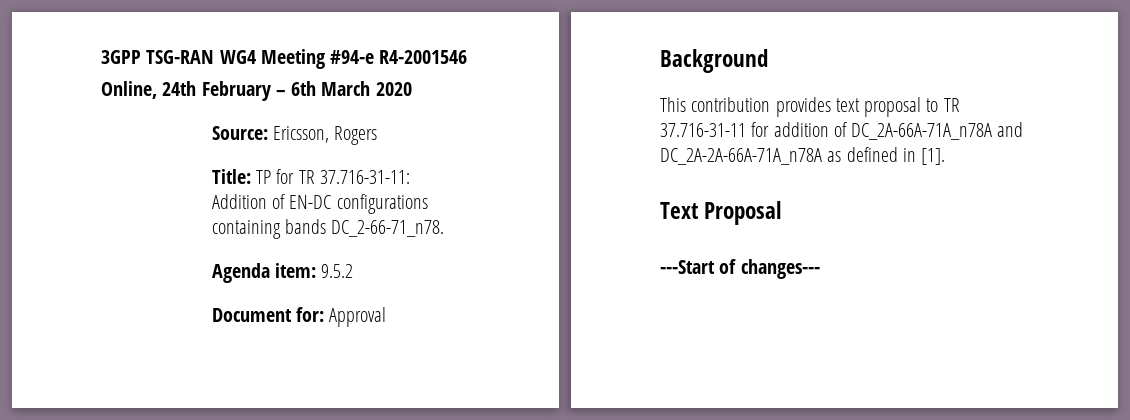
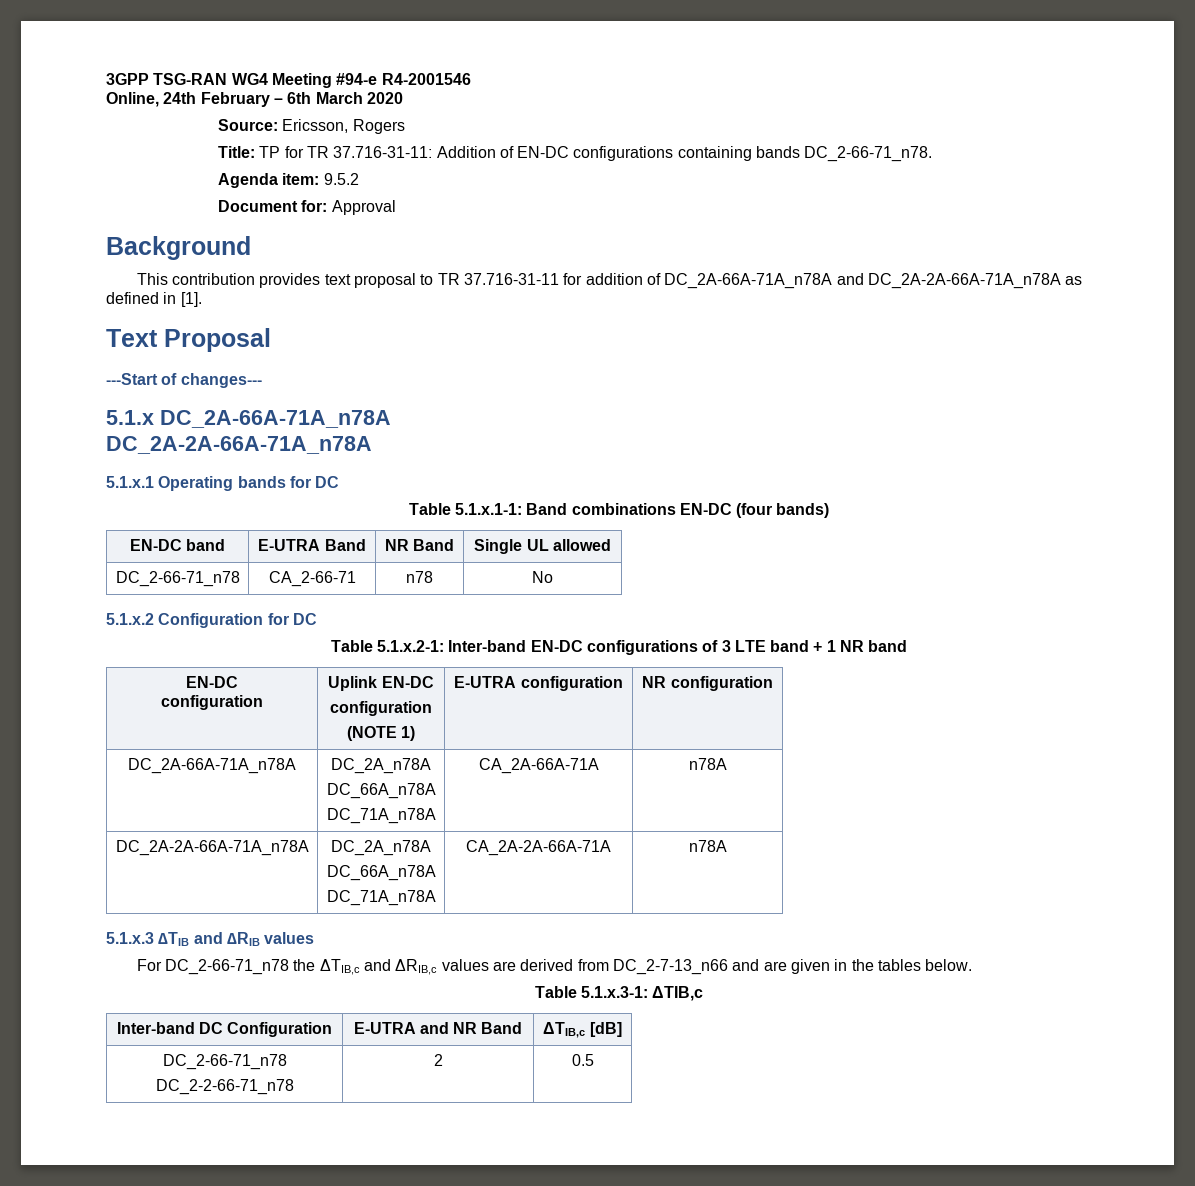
(820, 269) none -> [106,410,391,428] [106,436,372,454] [106,476,340,491] [408,503,830,518] [129,539,226,551] [258,539,366,551] [384,539,455,551] [474,539,611,554] [115,571,240,587] [268,571,356,587] [406,571,433,583] [532,571,553,583] [106,613,317,628] [330,640,908,655] [186,676,238,688] [161,695,263,710] [328,676,434,691] [330,701,432,716] [346,726,416,741] [454,676,623,691] [642,676,773,691] [128,758,296,774] [331,758,431,774] [326,783,436,799] [326,808,436,824] [478,758,599,774] [688,758,727,770] [115,840,309,856] [331,840,431,856] [326,865,436,881] [326,890,436,906] [466,840,611,856] [688,840,727,852] [106,932,315,946] [136,959,973,975] [534,986,704,1001] [116,1022,333,1037] [353,1022,523,1034] [543,1022,622,1038] [162,1054,287,1070] [155,1079,294,1095] [433,1054,443,1066] [571,1054,594,1066] // 5.1.x DC_2A-66A-71A_n78A // DC_2A-2A-66A-71A_n78A // 5.1.x.1 Operating bands for DC // Table 5.1.x.1-1: Band combinations EN-DC (four bands) // EN-DC band | E-UTRA Band | NR Band | Single UL allowed // DC_2-66-71_n78 | CA_2-66-71 | n78 | No // 5.1.x.2 Configuration for DC // Table 5.1.x.2-1: Inter-band EN-DC configurations of 3 LTE band + 1 NR band // EN-DC // configuration | Uplink EN-DC // configuration // (NOTE 1) | E-UTRA configuration | NR configuration // DC_2A-66A-71A_n78A | DC_2A_n78A // DC_66A_n78A // DC_71A_n78A | CA_2A-66A-71A | n78A // DC_2A-2A-66A-71A_n78A | DC_2A_n78A // DC_66A_n78A // DC_71A_n78A | CA_2A-2A-66A-71A | n78A // 5.1.x.3 ∆TIB and ∆RIB values // For DC_2-66-71_n78 the ΔTIB,c and ΔRIB,c values are derived from DC_2-7-13_n66 and are given in the tables below. // Table 5.1.x.3-1: ΔTIB,c // Inter-band DC Configuration | E-UTRA and NR Band | ΔTIB,c [dB] // DC_2-66-71_n78 // DC_2-2-66-71_n78 | 2 | 0.5

